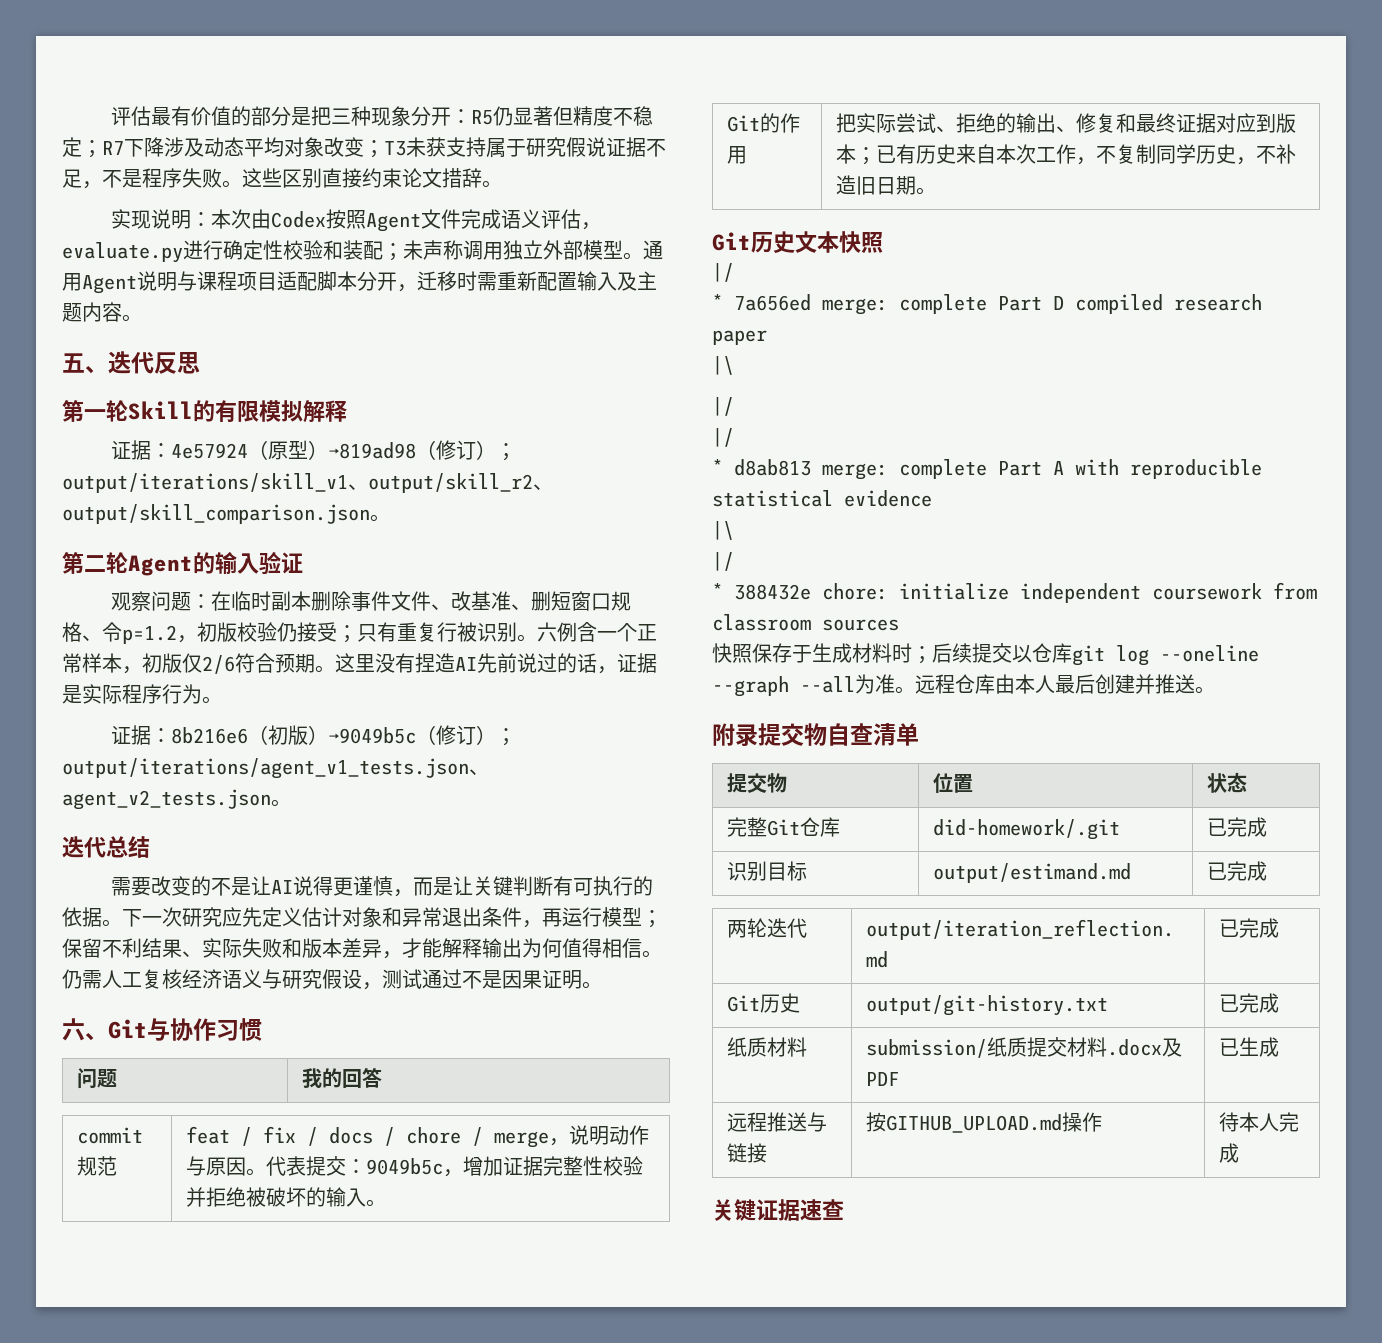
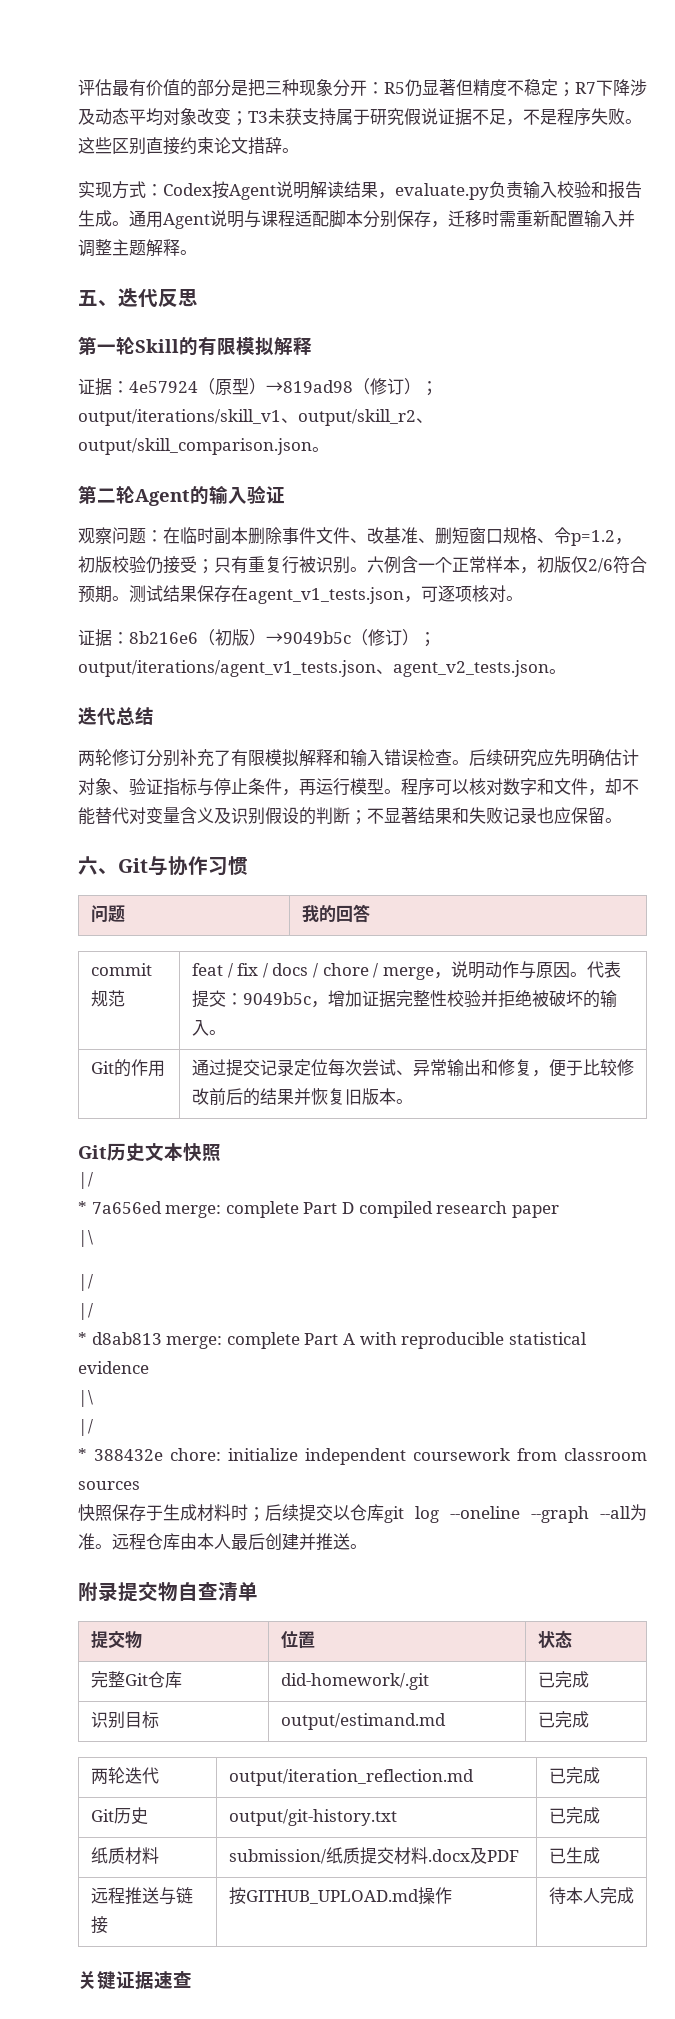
[151,209,602,232] [62,240,623,263] 说明：本次由Codex按照Agent文件完成语义评估，evaluate.py进行确定性校验和装配；未声称调用独立外部模型 -> [112,181,642,200] [78,210,112,227] 方式：Codex按Agent说明解读结果，evaluate.py负责输入校验和报告生成
[237,272,277,291] 项目 -> (295, 218) none
[377,272,397,291] 开 -> [380,210,431,228] 别保存
[617,271,657,291] [62,302,122,322] 及主题内容 -> [618,210,635,227] [78,239,180,257] 并调整主题解释
[335,653,657,674] [62,684,202,704] 这里没有捏造AI先前说过的话，证据是实际程序行为 -> [129,585,506,604] 测试结果保存在agent_v1_tests.json，可逐项核对
[111,876,654,897] [62,907,182,927] 需要改变的不是让AI说得更谨慎，而是让关键判断有可执行的依据。下一次 -> [78,749,503,767] 两轮修订分别补充了有限模拟解释和输入错误检查。后续
[262,907,302,927] 定义 -> [571,749,605,767] 明确
[382,907,662,928] [62,938,662,959] [62,969,582,990] 和异常退出条件，再运行模型；保留不利结果、实际失败和版本差异，才能解释输出为何值得相信。仍需人工复核经济语义与研究假设，测试通过不是因果证明 -> [112,778,639,796] [78,807,605,825] 、验证指标与停止条件，再运行模型。程序可以核对数字和文件，却不能替代对变量含义及识别假设的判断；不显著结果和失败记录也应保留
[836,113,1297,133] [836,144,1297,165] [836,175,917,195] 把实际尝试、拒绝的输出、修复和最终证据对应到版本；已有历史来自本次工作，不复制同学历史，不补造旧日期 -> [191,1059,634,1077] [191,1088,396,1106] 通过提交记录定位每次尝试、异常输出和修复，便于比较修改前后的结果并恢复旧版本

